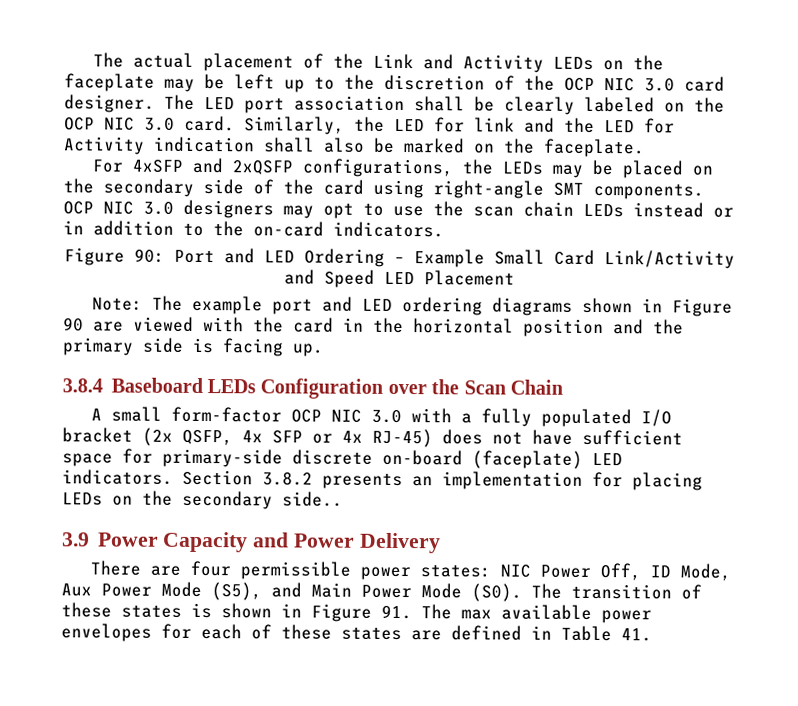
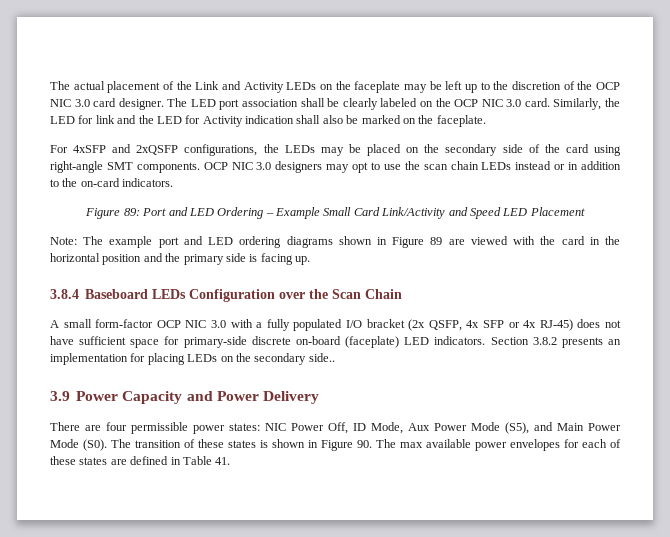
[134,248,165,263] 90: -> [123,208,140,216] 89:
[63,317,84,332] 90 -> [430,237,443,245] 89
[381,604,412,620] 91. -> [357,440,372,448] 90.

